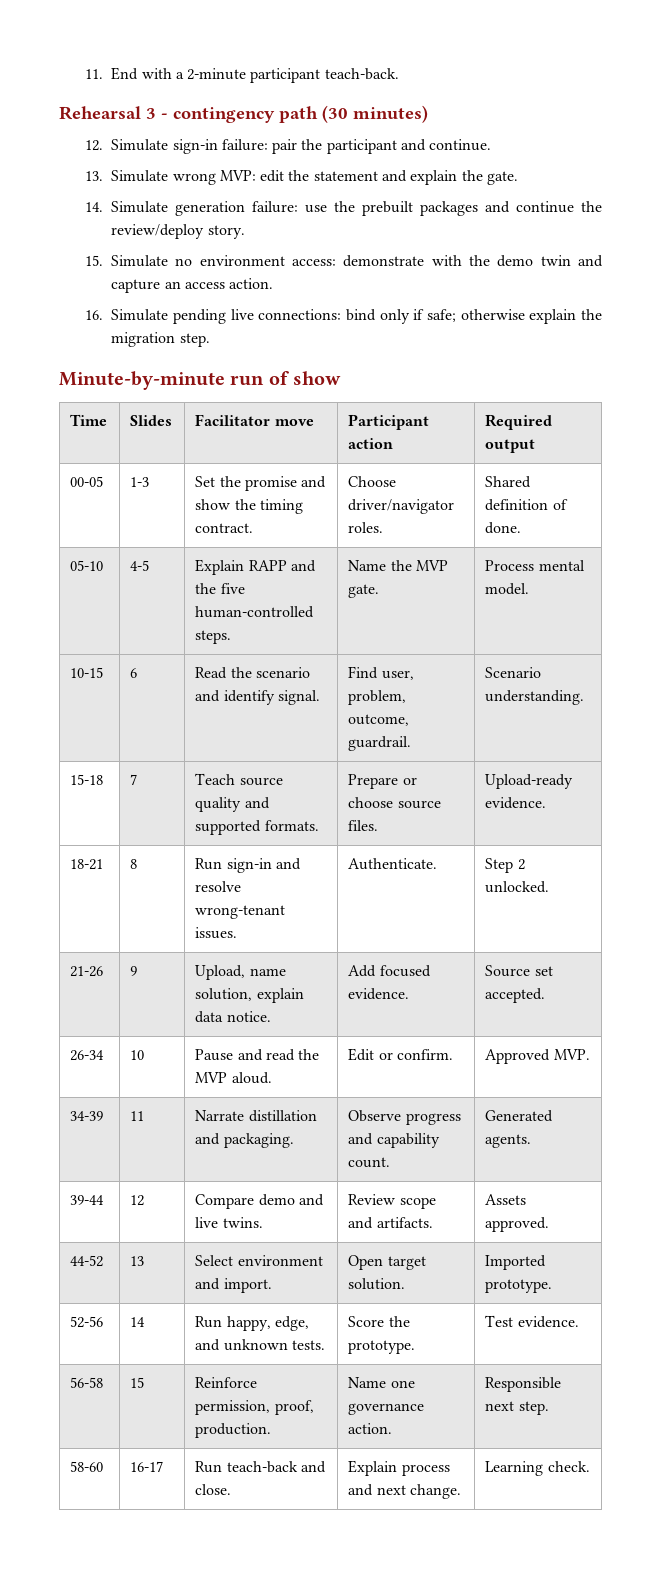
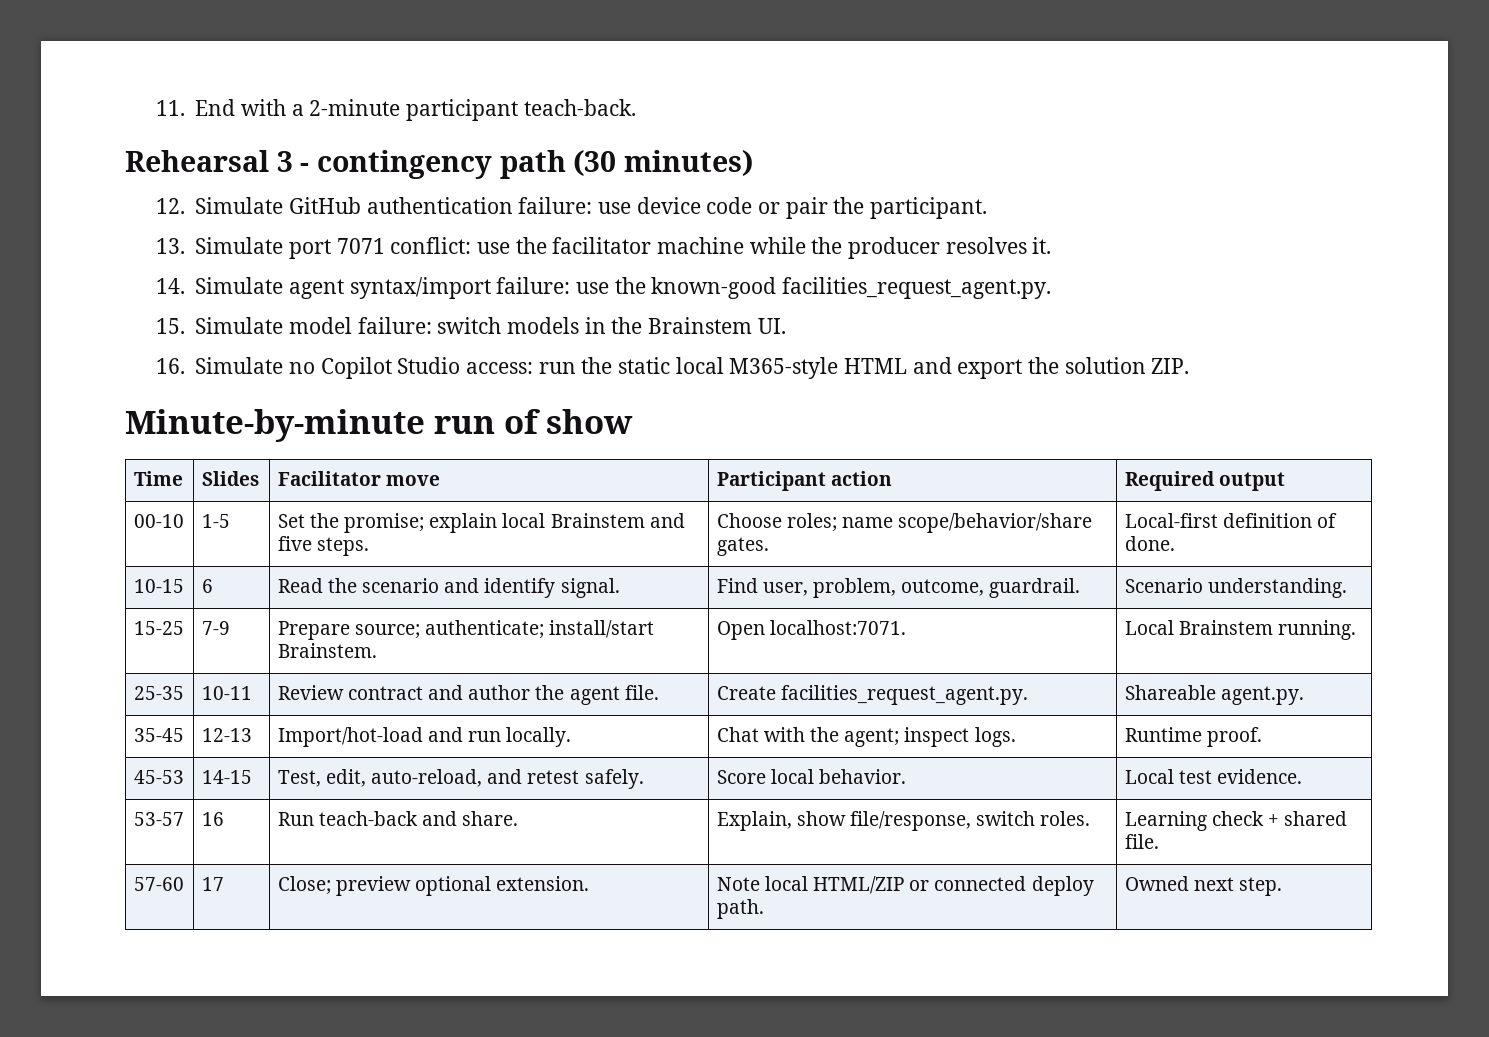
[172,139,492,154] [85,170,519,185] sign-in failure: pair the participant and continue. // 13. Simulate wrong MVP: edit the statement and explain the gate. -> [288,197,987,219] [155,237,1052,259] GitHub authentication failure: use device code or pair the participant. // 13. Simulate port 7071 conflict: use the facilitator machine while the producer resolves it.
[175,201,246,216] generation -> [288,277,491,299] agent syntax/import
[362,201,603,216] [111,224,245,239] [85,255,603,267] [111,278,274,293] [85,309,602,324] [111,332,210,347] prebuilt packages and continue the review/deploy story. // 15. Simulate no environment access: demonstrate with the demo twin and capture an access action. // 16. Simulate pending live connections: bind only if safe; otherwise explain the migration step. -> [651,277,1051,299] [155,317,786,334] [155,357,1190,379] known-good facilities_request_agent.py. // 15. Simulate model failure: switch models in the Brainstem UI. // 16. Simulate no Copilot Studio access: run the static local M365-style HTML and export the solution ZIP.
[70,476,104,487] [130,477,150,487] 00-05 | 1-3 -> [133,514,184,528] [201,514,230,528] 00-10 | 1-5
[244,476,327,491] [195,499,303,514] [195,523,254,533] [348,476,397,487] [348,499,455,514] [348,522,384,533] [485,476,532,488] [485,499,568,511] [485,522,522,534] [70,560,104,571] [130,560,150,571] [195,559,316,575] [195,583,245,594] [195,606,315,618] [195,630,232,644] [348,560,448,571] [348,584,380,598] [485,560,585,571] [485,583,530,595] promise and show the timing contract. | Choose driver/navigator roles. | Shared definition of done. // 05-10 | 4-5 | Explain RAPP and the five human-controlled steps. | Name the MVP gate. | Process mental model. -> [344,513,685,533] [277,536,370,556] [716,513,1093,533] [716,537,769,556] [1124,513,1338,528] [1124,536,1175,551] promise; explain local Brainstem and five steps. | Choose roles; name scope/behavior/share gates. | Local-first definition of done.
[70,774,104,785] [130,774,138,785] [195,773,283,786] [195,797,270,812] [195,820,319,835] [348,774,417,789] [348,797,441,809] [348,820,379,831] [485,774,574,789] [485,797,547,809] [70,859,104,870] [130,859,138,869] [195,858,301,873] [195,881,242,892] [195,905,286,919] [195,927,238,939] [348,858,438,870] [485,858,525,873] [485,881,550,893] [70,966,104,977] [130,966,138,976] [195,965,286,980] [195,988,304,1003] [195,1011,271,1023] [348,965,431,977] [348,988,410,1000] [485,965,553,977] [485,988,546,1003] [70,1050,105,1061] [130,1050,145,1060] [195,1049,320,1061] [195,1072,272,1084] [348,1048,453,1061] [485,1049,590,1064] [70,1111,104,1121] [130,1111,145,1121] [195,1110,317,1122] [195,1133,294,1148] [348,1110,461,1125] [348,1133,440,1148] [348,1157,391,1168] [485,1110,554,1122] [485,1134,532,1148] [70,1195,105,1205] [130,1195,145,1206] [195,1194,324,1209] [195,1217,263,1228] [348,1194,436,1209] [348,1217,433,1229] [485,1194,527,1205] [485,1217,550,1232] [70,1255,104,1267] [130,1256,145,1266] [195,1255,323,1266] [195,1278,272,1293] [348,1255,426,1270] [348,1278,406,1290] [485,1255,547,1270] [485,1279,553,1293] [70,1316,104,1328] [130,1317,146,1327] [195,1316,309,1331] [195,1339,325,1351] [348,1316,410,1327] [348,1340,416,1354] [485,1315,579,1328] [70,1377,104,1388] [130,1377,145,1388] [195,1377,258,1388] [195,1400,314,1415] [195,1423,272,1438] [348,1377,415,1388] [348,1403,425,1415] [348,1423,393,1434] [485,1377,562,1392] [485,1401,549,1415] [70,1461,104,1472] [130,1461,164,1472] [195,1461,326,1473] [195,1484,232,1495] [348,1460,450,1476] [348,1484,461,1499] [485,1461,590,1476] 15-18 | 7 | Teach source quality and supported formats. | Prepare or choose source files. | Upload-ready evidence. // 18-21 | 8 | Run sign-in and resolve wrong-tenant issues. | Authenticate. | Step 2 unlocked. // 21-26 | 9 | Upload, name solution, explain data notice. | Add focused evidence. | Source set accepted. // 26-34 | 10 | Pause and read the MVP aloud. | Edit or confirm. | Approved MVP. // 34-39 | 11 | Narrate distillation and packaging. | Observe progress and capability count. | Generated agents. // 39-44 | 12 | Compare demo and live twins. | Review scope and artifacts. | Assets approved. // 44-52 | 13 | Select environment and import. | Open target solution. | Imported prototype. // 52-56 | 14 | Run happy, edge, and unknown tests. | Score the prototype. | Test evidence. // 56-58 | 15 | Reinforce permission, proof, production. | Name one governance action. | Responsible next step. // 58-60 | 16-17 | Run teach-back and close. | Explain process and next change. | Learning check. -> [133,621,184,635] [201,621,230,635] [277,620,655,640] [277,643,377,658] [716,620,907,640] [1124,620,1357,640] [133,686,184,700] [201,686,252,700] [277,685,659,705] [716,685,1029,705] [1124,685,1305,705] [133,728,184,742] [201,728,252,742] [277,727,572,747] [716,727,1016,747] [1124,727,1263,747] [133,770,184,784] [201,770,252,784] [277,769,644,789] [716,769,907,784] [1124,769,1303,784] [133,812,184,826] [201,812,224,826] [277,811,519,826] [716,811,1091,831] [1124,811,1348,831] [1124,834,1159,849] [133,877,184,891] [201,877,224,891] [277,876,590,896] [716,876,1094,896] [716,899,764,919] [1124,876,1283,896] 15-25 | 7-9 | Prepare source; authenticate; install/start Brainstem. | Open localhost:7071. | Local Brainstem running. // 25-35 | 10-11 | Review contract and author the agent file. | Create facilities_request_agent.py. | Shareable agent.py. // 35-45 | 12-13 | Import/hot-load and run locally. | Chat with the agent; inspect logs. | Runtime proof. // 45-53 | 14-15 | Test, edit, auto-reload, and retest safely. | Score local behavior. | Local test evidence. // 53-57 | 16 | Run teach-back and share. | Explain, show file/response, switch roles. | Learning check + shared file. // 57-60 | 17 | Close; preview optional extension. | Note local HTML/ZIP or connected deploy path. | Owned next step.

